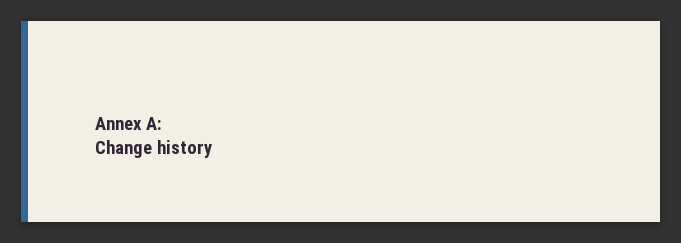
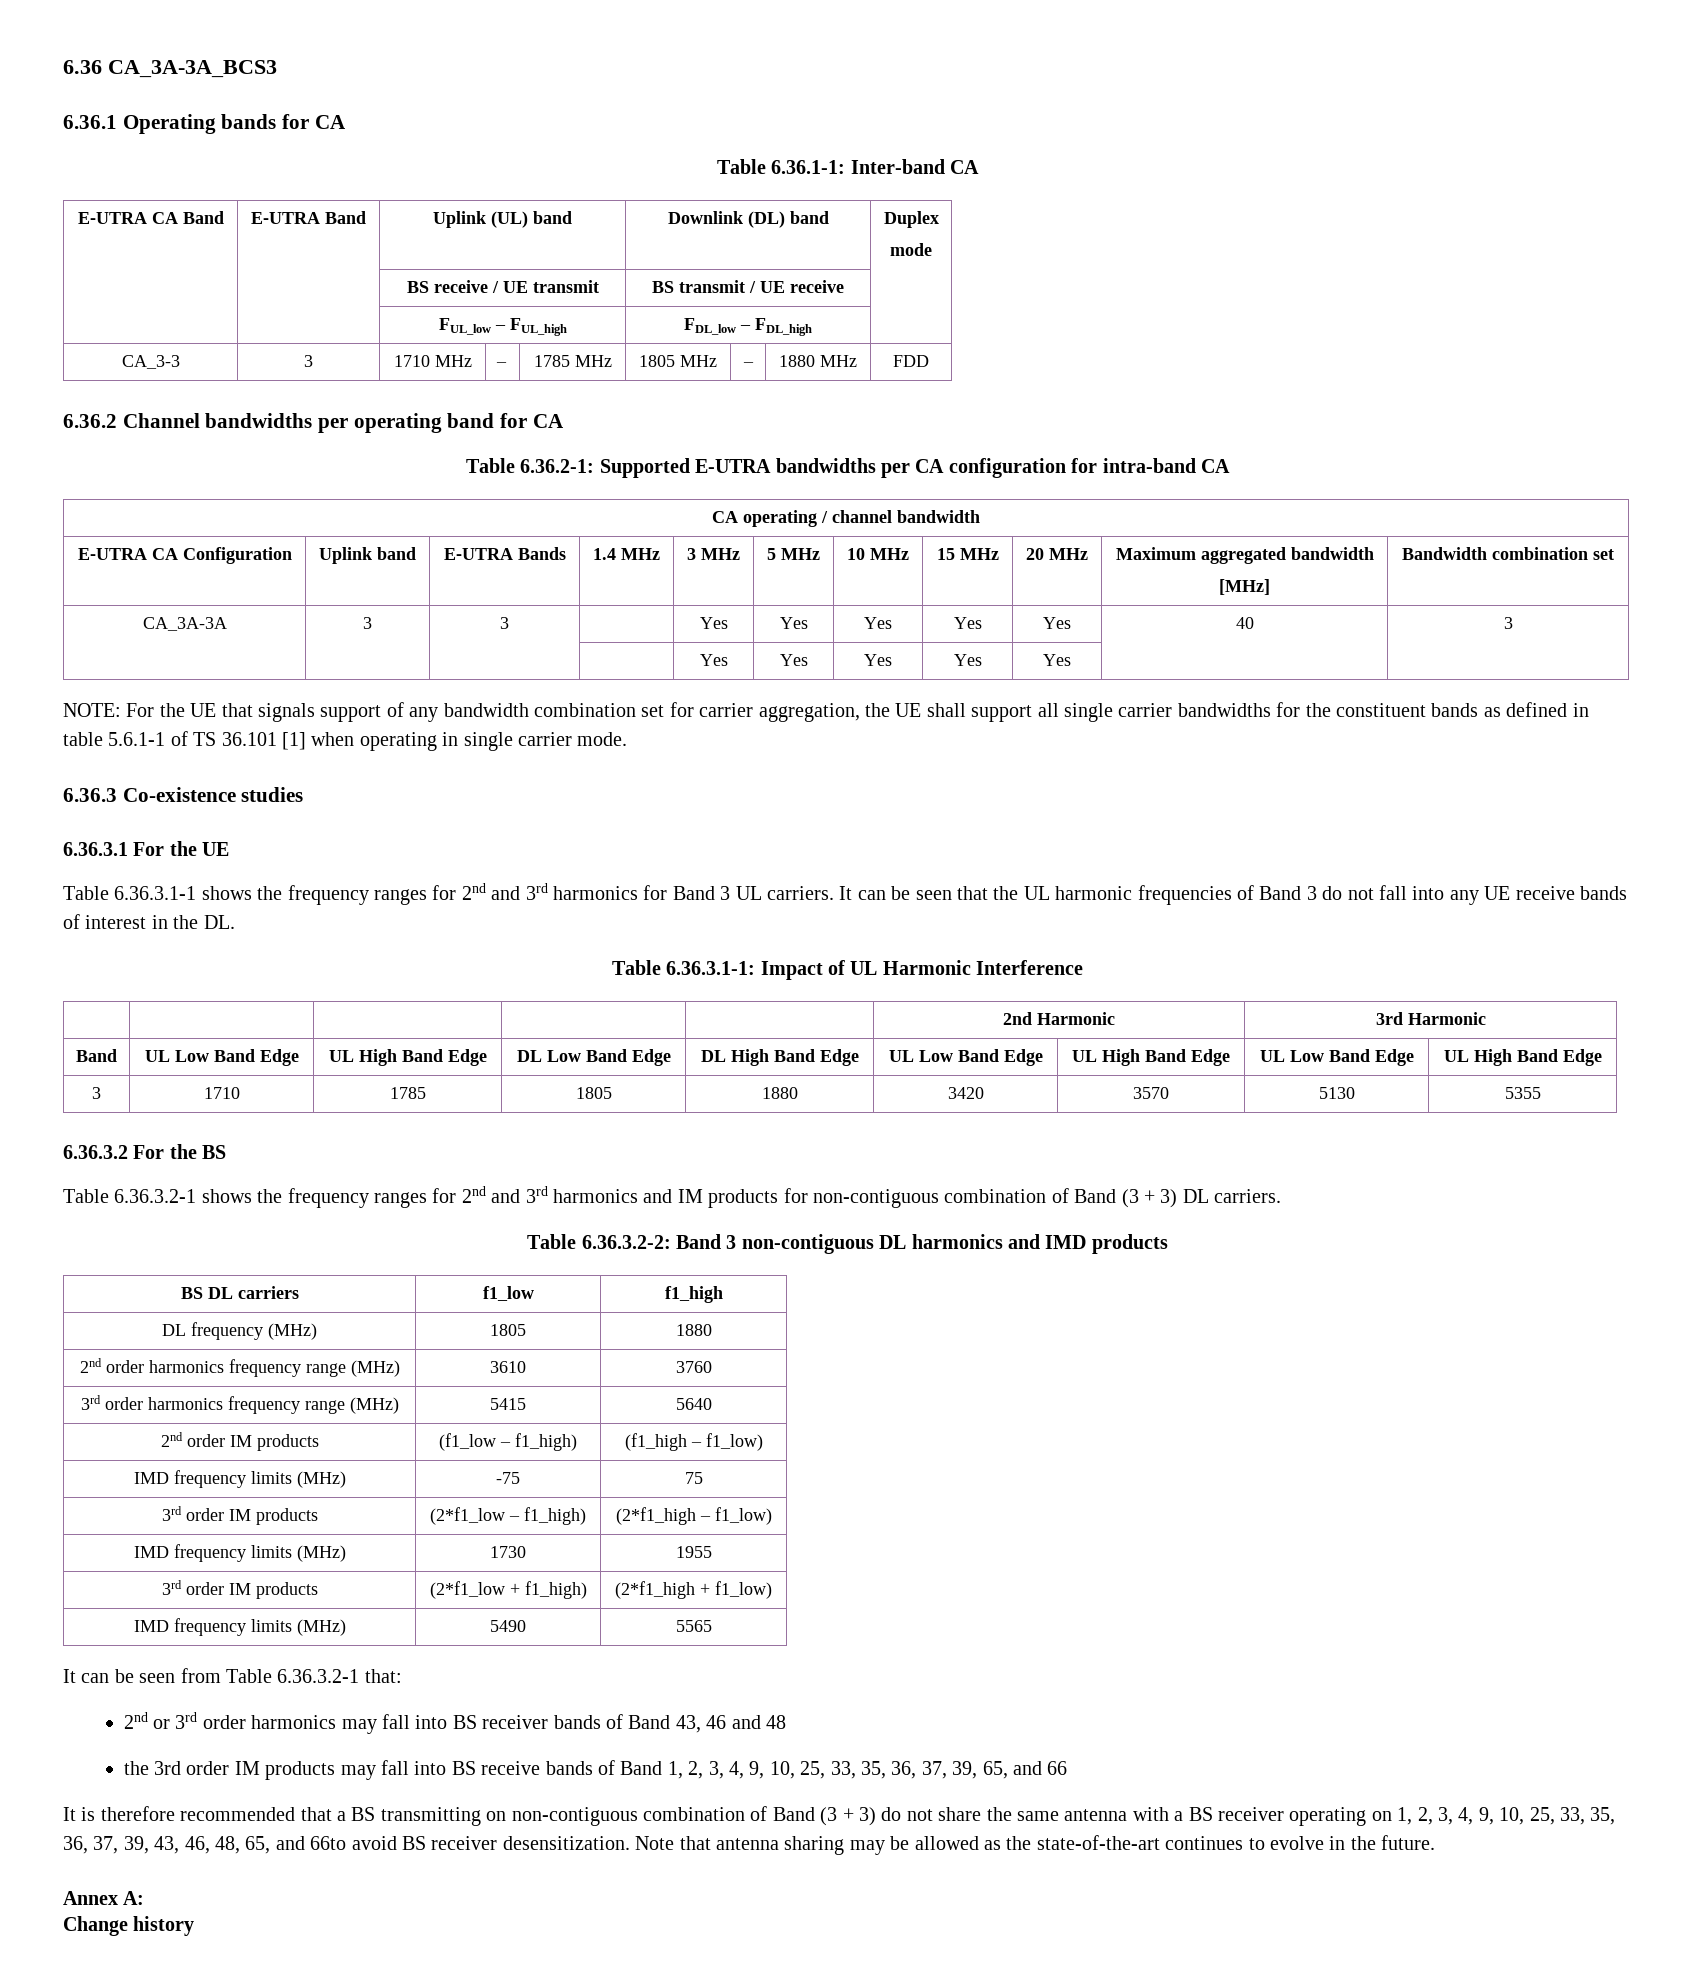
(95, 123) none -> [63,60,277,78] [63,114,346,134] [716,159,980,174] [77,211,224,224] [251,211,366,224] [433,211,572,228] [667,211,829,228] [883,211,939,228] [890,243,932,256] [406,280,599,293] [652,280,844,293] [438,318,567,336] [684,318,812,336] [121,355,180,369] [304,355,313,367] [393,355,472,367] [496,362,508,367] [533,355,612,367] [639,355,717,367] [742,362,754,367] [779,355,857,367] [893,355,929,367] [63,413,564,433] [466,458,1230,478] [712,510,980,527] [77,547,292,564] [319,547,416,564] [443,547,566,560] [593,548,660,560] [687,548,740,560] [767,548,820,560] [847,548,909,560] [936,548,999,560] [1026,548,1088,560] [1115,547,1374,564] [1219,579,1270,595] [1402,547,1614,560] [142,617,227,631] [363,617,372,629] [500,617,509,629] [699,617,728,629] [779,617,808,629] [864,617,892,629] [953,617,982,629] [1043,617,1071,629] [1235,617,1254,629] [1503,617,1513,629] [699,654,728,666] [779,654,808,666] [864,654,892,666] [953,654,982,666] [1043,654,1071,666] [63,702,1589,722] [63,731,628,751] [63,787,304,802] [63,841,230,856] [63,883,1628,905] [63,914,235,929] [611,960,1084,980] [1003,1012,1115,1025] [1375,1012,1486,1025] [76,1049,117,1062] [144,1049,299,1066] [328,1049,487,1066] [516,1049,671,1066] [700,1049,859,1066] [888,1049,1043,1066] [1072,1049,1230,1066] [1259,1049,1414,1066] [1443,1049,1602,1066] [92,1087,101,1099] [203,1087,240,1099] [389,1087,426,1099] [575,1087,612,1099] [761,1087,798,1099] [947,1087,984,1099] [1133,1087,1169,1099] [1318,1087,1355,1099] [1504,1087,1541,1099] [63,1144,227,1159] [63,1186,1282,1208] [527,1234,1168,1254] [180,1286,299,1299] [482,1286,534,1301] [664,1286,723,1303] [162,1322,317,1340] [490,1324,526,1336] [675,1324,712,1336] [79,1358,400,1377] [490,1361,526,1373] [675,1361,712,1373] [80,1395,399,1414] [490,1398,526,1410] [675,1398,712,1410] [160,1432,319,1451] [439,1433,577,1451] [624,1433,763,1451] [133,1470,346,1488] [496,1472,520,1484] [684,1472,703,1484] [161,1506,318,1525] [430,1507,586,1525] [615,1507,772,1525] [133,1544,346,1562] [490,1546,526,1558] [675,1546,712,1558] [161,1580,318,1599] [429,1581,587,1599] [615,1581,772,1599] [133,1618,346,1636] [490,1620,526,1632] [675,1620,712,1632] [63,1668,402,1683] [123,1712,786,1734] [123,1760,1068,1780] [63,1806,1616,1826] [63,1835,1436,1855] 6.36 CA_3A-3A_BCS3 // 6.36.1 Operating bands for CA // Table 6.36.1-1: Inter-band CA // E-UTRA CA Band | E-UTRA Band | Uplink (UL) band | Downlink (DL) band | Duplex // mode // | | BS receive / UE transmit | BS transmit / UE receive | // | | FUL_low – FUL_high | FDL_low – FDL_high | // CA_3-3 | 3 | 1710 MHz | – | 1785 MHz | 1805 MHz | – | 1880 MHz | FDD // 6.36.2 Channel bandwidths per operating band for CA // Table 6.36.2-1: Supported E-UTRA bandwidths per CA configuration for intra-band CA // CA operating / channel bandwidth // E-UTRA CA Configuration | Uplink band | E-UTRA Bands | 1.4 MHz | 3 MHz | 5 MHz | 10 MHz | 15 MHz | 20 MHz | Maximum aggregated bandwidth // [MHz] | Bandwidth combination set // CA_3A-3A | 3 | 3 | | Yes | Yes | Yes | Yes | Yes | 40 | 3 // | | | | Yes | Yes | Yes | Yes | Yes | | // NOTE: For the UE that signals support of any bandwidth combination set for carrier aggregation, the UE shall support all single carrier bandwidths for the constituent bands as defined in table 5.6.1-1 of TS 36.101 [1] when operating in single carrier mode. // 6.36.3 Co-existence studies // 6.36.3.1 For the UE // Table 6.36.3.1-1 shows the frequency ranges for 2nd and 3rd harmonics for Band 3 UL carriers. It can be seen that the UL harmonic frequencies of Band 3 do not fall into any UE receive bands of interest in the DL. // Table 6.36.3.1-1: Impact of UL Harmonic Interference // | | | | | 2nd Harmonic | 3rd Harmonic // Band | UL Low Band Edge | UL High Band Edge | DL Low Band Edge | DL High Band Edge | UL Low Band Edge | UL High Band Edge | UL Low Band Edge | UL High Band Edge // 3 | 1710 | 1785 | 1805 | 1880 | 3420 | 3570 | 5130 | 5355 // 6.36.3.2 For the BS // Table 6.36.3.2-1 shows the frequency ranges for 2nd and 3rd harmonics and IM products for non-contiguous combination of Band (3 + 3) DL carriers. // Table 6.36.3.2-2: Band 3 non-contiguous DL harmonics and IMD products // BS DL carriers | f1_low | f1_high // DL frequency (MHz) | 1805 | 1880 // 2nd order harmonics frequency range (MHz) | 3610 | 3760 // 3rd order harmonics frequency range (MHz) | 5415 | 5640 // 2nd order IM products | (f1_low – f1_high) | (f1_high – f1_low) // IMD frequency limits (MHz) | -75 | 75 // 3rd order IM products | (2*f1_low – f1_high) | (2*f1_high – f1_low) // IMD frequency limits (MHz) | 1730 | 1955 // 3rd order IM products | (2*f1_low + f1_high) | (2*f1_high + f1_low) // IMD frequency limits (MHz) | 5490 | 5565 // It can be seen from Table 6.36.3.2-1 that: // 2nd or 3rd order harmonics may fall into BS receiver bands of Band 43, 46 and 48 // the 3rd order IM products may fall into BS receive bands of Band 1, 2, 3, 4, 9, 10, 25, 33, 35, 36, 37, 39, 65, and 66 // It is therefore recommended that a BS transmitting on non-contiguous combination of Band (3 + 3) do not share the same antenna with a BS receiver operating on 1, 2, 3, 4, 9, 10, 25, 33, 35, 36, 37, 39, 43, 46, 48, 65, and 66to avoid BS receiver desensitization. Note that antenna sharing may be allowed as the state-of-the-art continues to evolve in the future. //

